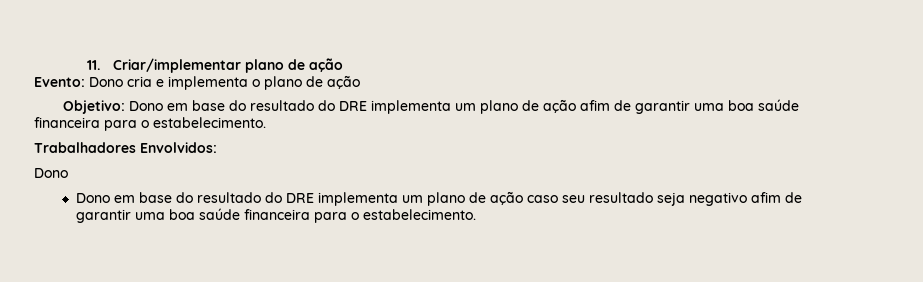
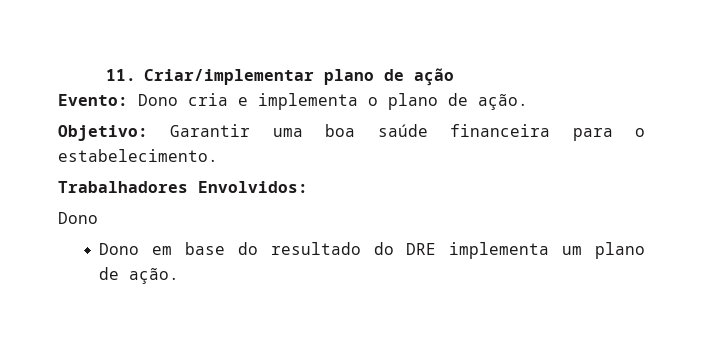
[327,75,360,89] ação -> [478,93,528,110] ação.
[128,99,690,114] Dono em base do resultado do DRE implementa um plano de ação afim de garantir -> [170,124,251,137] Garantir
[489,191,802,206] [75,208,476,223] ação caso seu resultado seja negativo afim de garantir uma boa saúde financeira para o estabelecimento. -> [129,267,180,284] ação.

